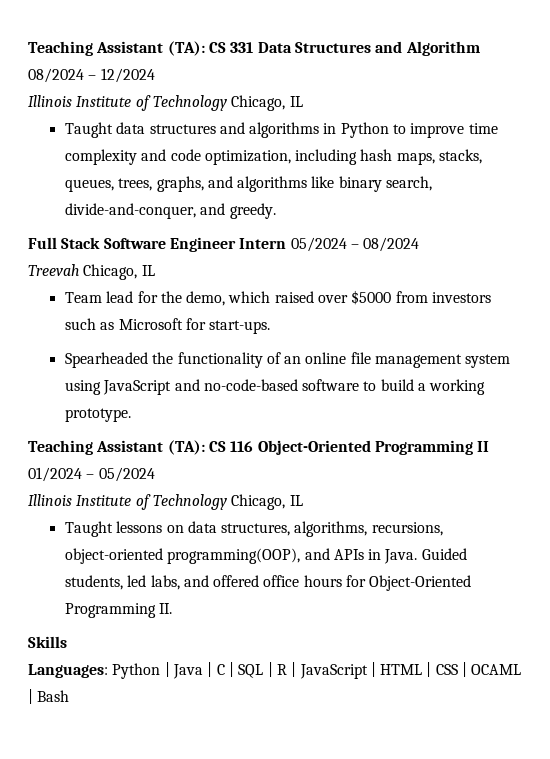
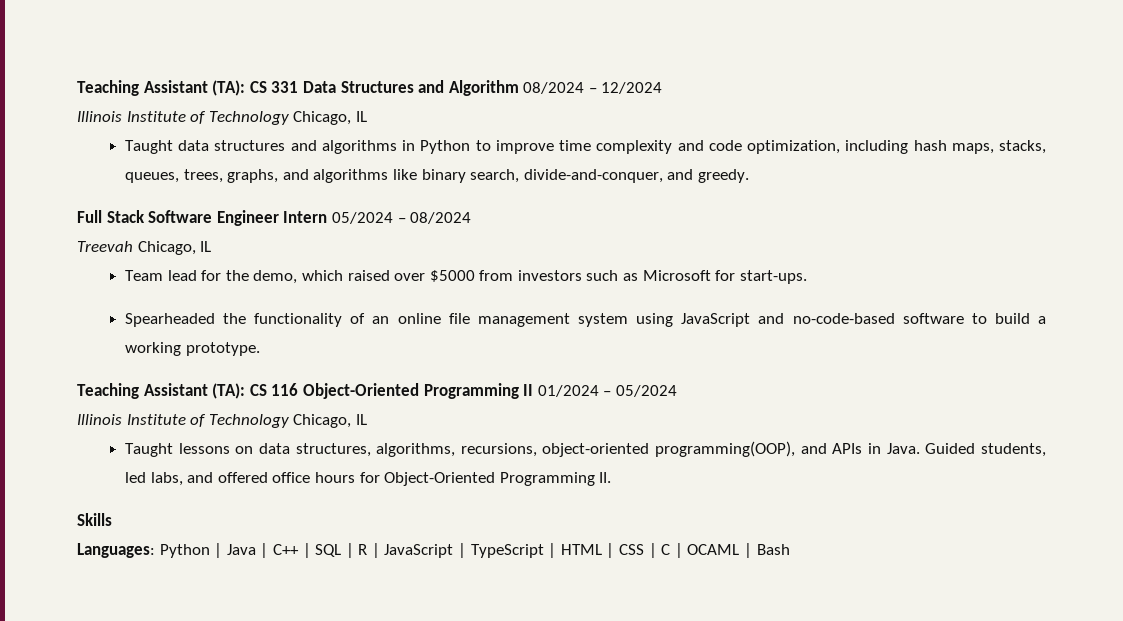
[216,664,225,675] C -> [272,544,299,555] C++
(376, 669) none -> [470,543,557,558] TypeScript |
(468, 669) none -> [661,543,683,558] C |

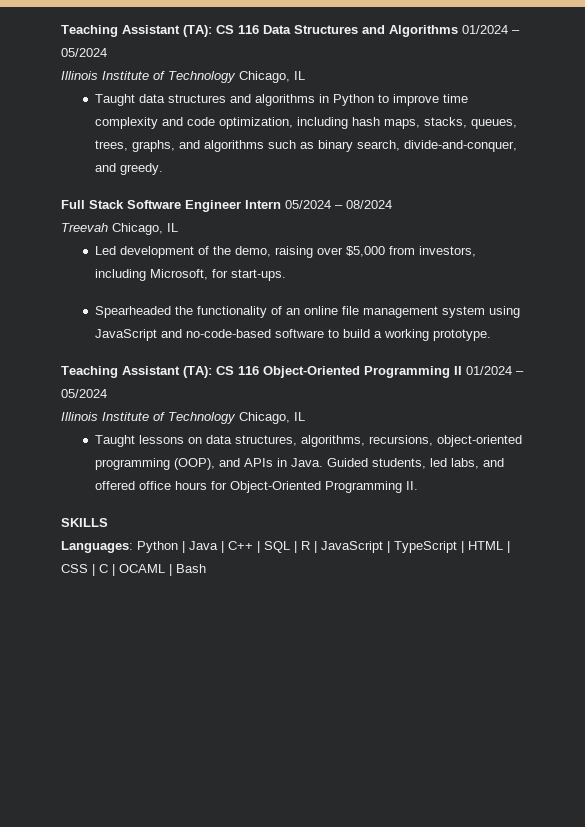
[77,80,299,96] Teaching Assistant (TA): CS 331 -> [61,25,259,37] Teaching Assistant (TA): CS 116
[448,80,663,96] Algorithm 08/2024 – 12/2024 -> [389,25,520,37] [61,48,107,57] Algorithms 01/2024 – 05/2024
[392,169,417,180] like -> [267,140,314,149] such as
[124,270,711,284] Team lead for the demo, which raised over $5000 from investors such as Microsoft -> [94,246,476,258] [94,269,208,281] Led development of the demo, raising over $5,000 from investors, including Microsoft,
[655,441,796,457] programming(OOP), -> [94,458,215,470] programming (OOP),
[77,513,112,526] Skills -> [61,518,108,527] SKILLS

